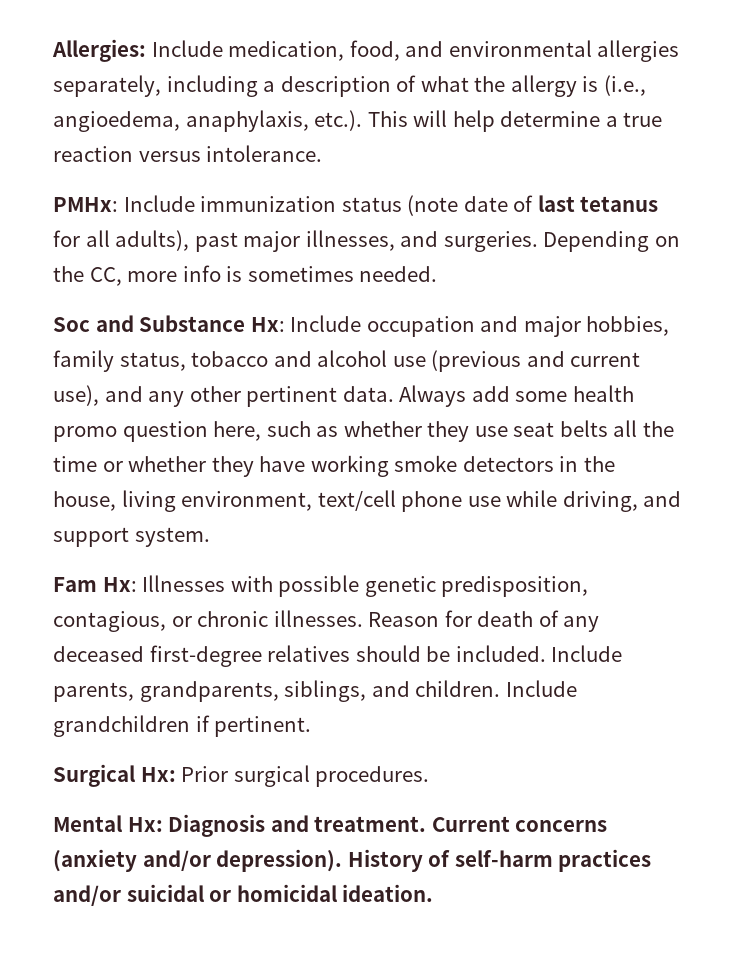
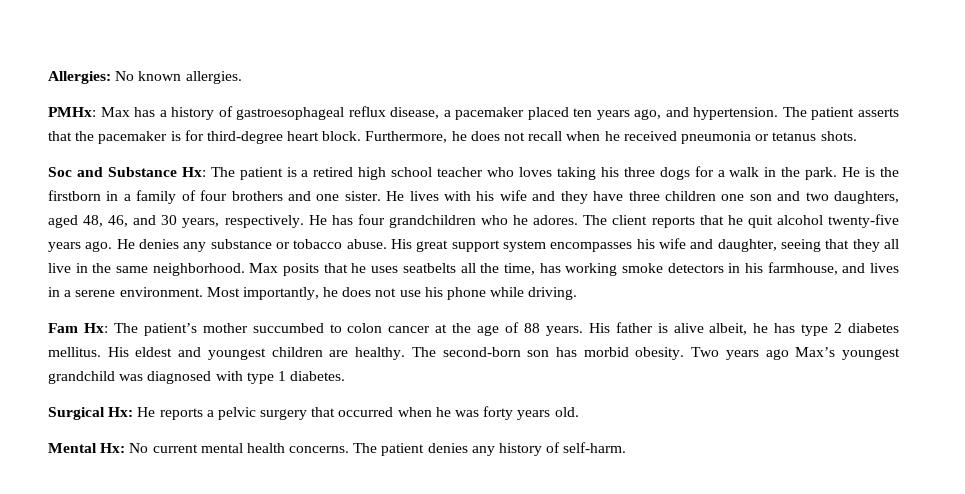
[151,40,680,62] [53,75,646,97] [53,110,663,132] [53,145,323,162] [53,195,659,216] [53,230,680,252] [53,265,438,286] [53,315,670,337] [53,350,641,372] [53,385,634,407] [53,420,674,442] [53,455,615,477] [53,490,682,512] [53,527,210,547] [53,575,589,597] [53,610,600,632] [53,645,623,667] [53,680,577,702] [53,715,312,737] [53,764,430,787] [53,814,608,837] [53,849,652,872] [53,884,434,906] Include medication, food, and environmental allergies separately, including a description of what the allergy is (i.e., angioedema, anaphylaxis, etc.). This will help determine a true reaction versus intolerance. // PMHx: Include immunization status (note date of last tetanus for all adults), past major illnesses, and surgeries. Depending on the CC, more info is sometimes needed. // Soc and Substance Hx: Include occupation and major hobbies, family status, tobacco and alcohol use (previous and current use), and any other pertinent data. Always add some health promo question here, such as whether they use seat belts all the time or whether they have working smoke detectors in the house, living environment, text/cell phone use while driving, and support system. // Fam Hx: Illnesses with possible genetic predisposition, contagious, or chronic illnesses. Reason for death of any deceased first-degree relatives should be included. Include parents, grandparents, siblings, and children. Include grandchildren if pertinent. // Surgical Hx: Prior surgical procedures. // Mental Hx: Diagnosis and treatment. Current concerns (anxiety and/or depression). History of self-harm practices and/or suicidal or homicidal ideation. -> [115,71,242,84] [48,106,899,120] [48,130,857,144] [48,166,899,180] [48,190,899,204] [48,214,899,228] [48,238,900,252] [48,262,899,276] [48,287,578,300] [48,322,899,336] [48,347,900,360] [48,371,346,384] [48,406,579,420] [48,442,627,456] No known allergies. // PMHx: Max has a history of gastroesophageal reflux disease, a pacemaker placed ten years ago, and hypertension. The patient asserts that the pacemaker is for third-degree heart block. Furthermore, he does not recall when he received pneumonia or tetanus shots. // Soc and Substance Hx: The patient is a retired high school teacher who loves taking his three dogs for a walk in the park. He is the firstborn in a family of four brothers and one sister. He lives with his wife and they have three children one son and two daughters, aged 48, 46, and 30 years, respectively. He has four grandchildren who he adores. The client reports that he quit alcohol twenty-five years ago. He denies any substance or tobacco abuse. His great support system encompasses his wife and daughter, seeing that they all live in the same neighborhood. Max posits that he uses seatbelts all the time, has working smoke detectors in his farmhouse, and lives in a serene environment. Most importantly, he does not use his phone while driving. // Fam Hx: The patient’s mother succumbed to colon cancer at the age of 88 years. His father is alive albeit, he has type 2 diabetes mellitus. His eldest and youngest children are healthy. The second-born son has morbid obesity. Two years ago Max’s youngest grandchild was diagnosed with type 1 diabetes. // Surgical Hx: He reports a pelvic surgery that occurred when he was forty years old. // Mental Hx: No current mental health concerns. The patient denies any history of self-harm.

